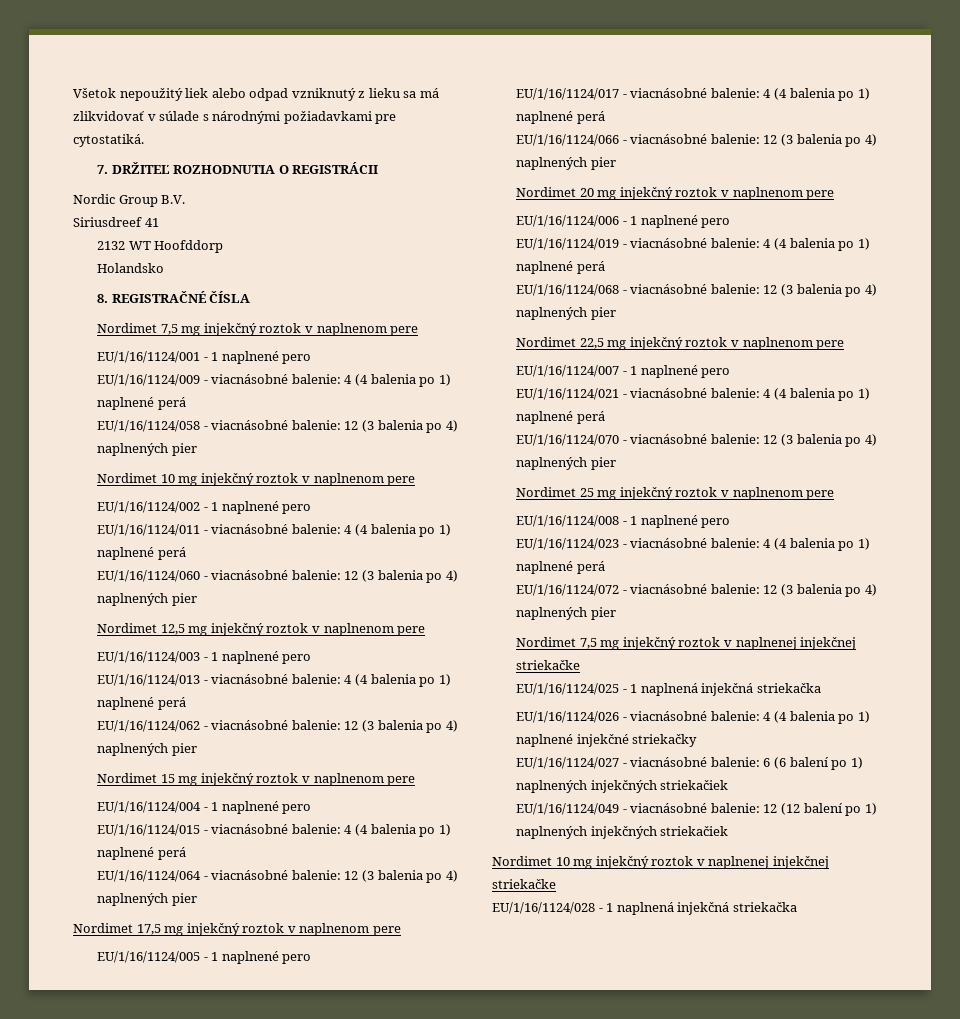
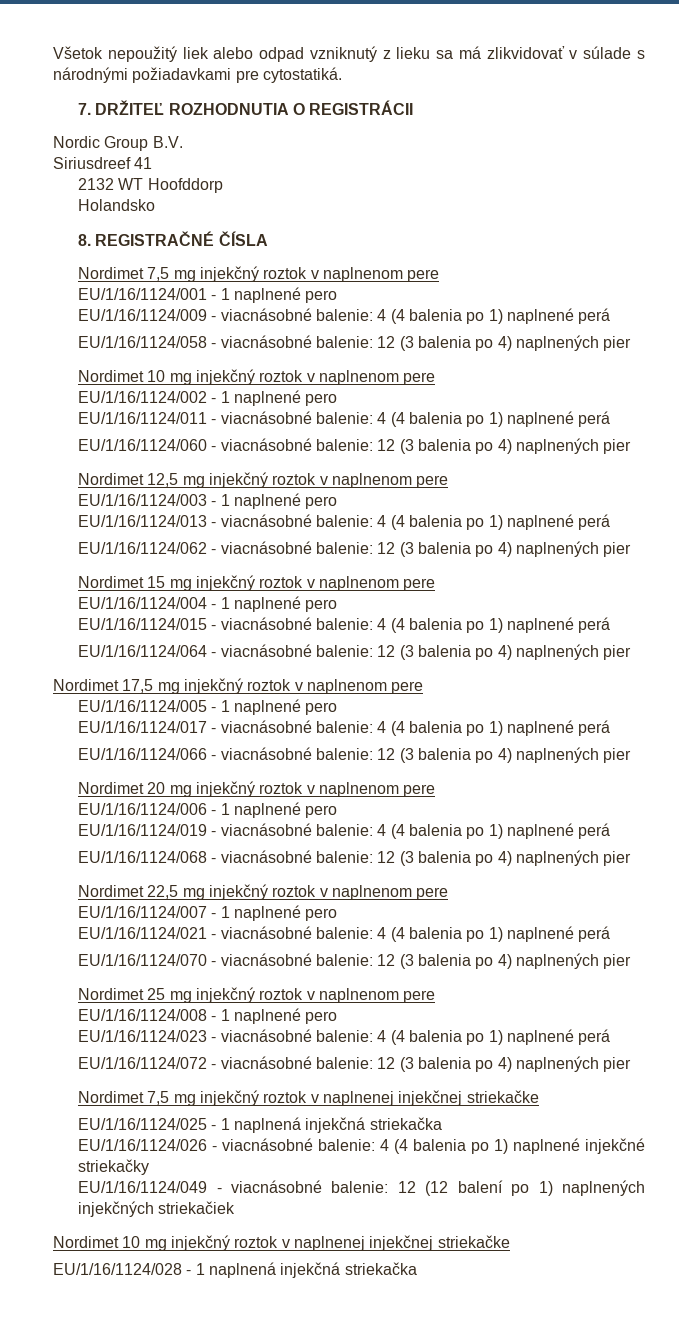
[516,757,863,770] [516,780,729,793] // EU/1/16/1124/027 - viacnásobné balenie: 6 (6 balení po 1) naplnených injekčných striekačiek -> (150, 1167) none

